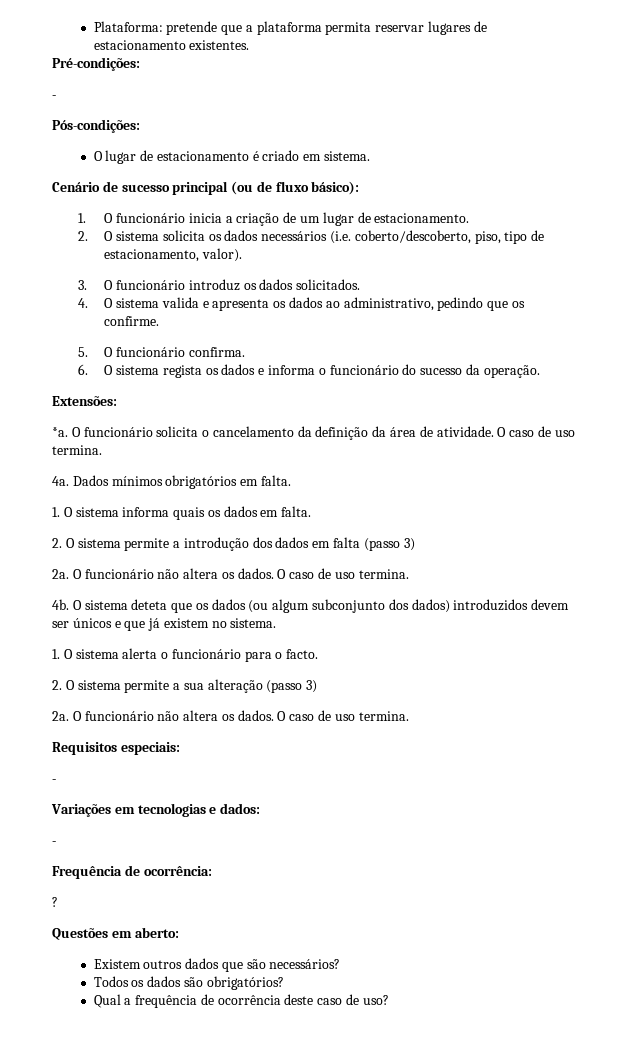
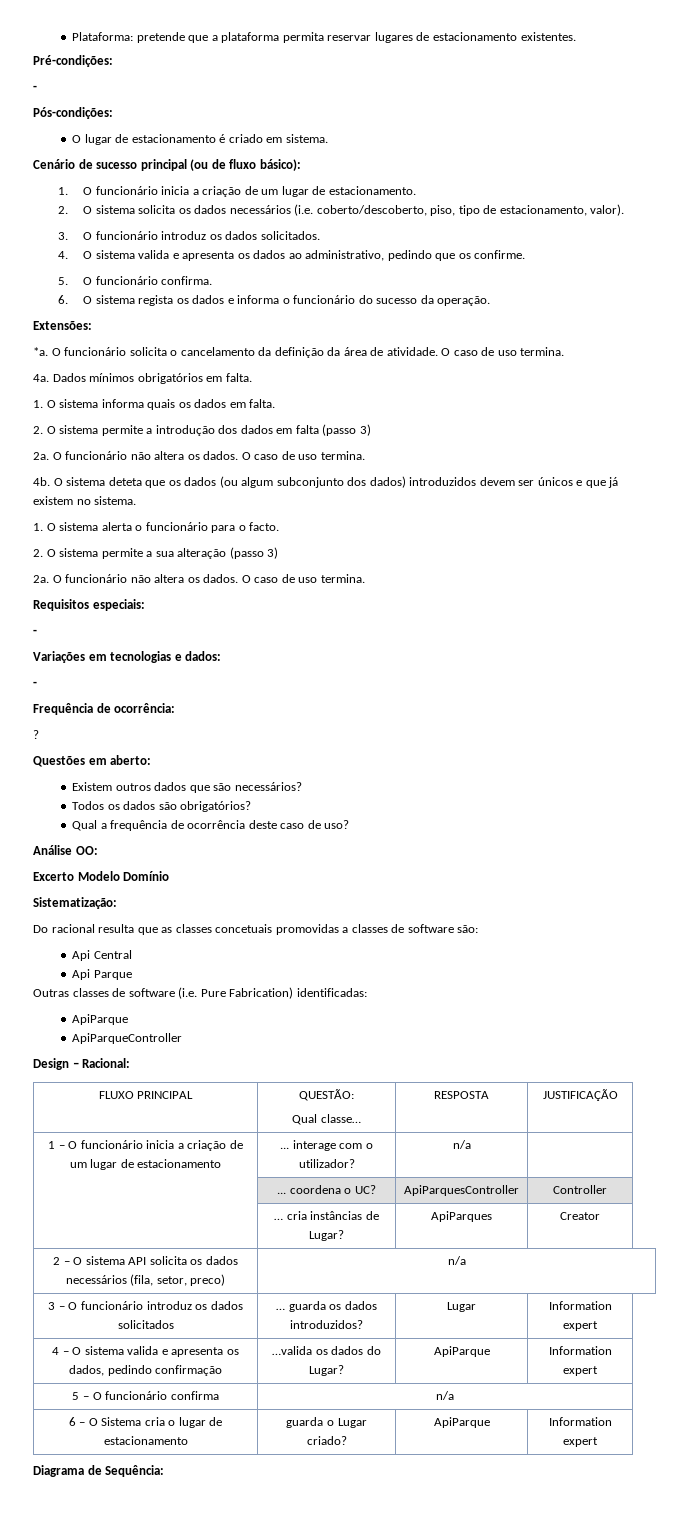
(389, 1000) none -> [33,845,98,855] [33,871,170,881] [33,897,117,909] [33,924,479,935] [72,950,132,961] [72,969,132,980] [33,987,367,999] [72,1014,129,1025] [72,1033,183,1044] [33,1058,131,1070] [98,1091,194,1099] [299,1089,354,1101] [292,1114,361,1125] [434,1091,489,1099] [542,1089,618,1101] [48,1140,243,1151] [69,1159,222,1170] [280,1140,373,1151] [298,1159,355,1168] [452,1140,471,1149] [277,1185,376,1194] [404,1185,519,1196] [553,1185,607,1194] [274,1211,379,1220] [309,1230,344,1241] [431,1211,492,1222] [560,1212,600,1220] [53,1256,238,1265] [65,1274,226,1286] [447,1256,466,1265] [48,1301,243,1310] [117,1320,174,1329] [276,1301,377,1312] [290,1320,363,1329] [447,1302,476,1312] [548,1301,612,1310] [563,1321,598,1331] [52,1346,239,1357] [68,1365,223,1376] [272,1346,381,1355] [309,1365,344,1376] [433,1346,490,1357] [548,1346,612,1355] [563,1366,598,1376] [72,1391,219,1400] [436,1391,454,1400] [68,1417,223,1428] [103,1436,188,1445] [286,1417,367,1428] [306,1436,347,1445] [433,1417,490,1428] [548,1417,612,1426] [563,1437,598,1447] [33,1465,165,1477] // Análise OO: // Excerto Modelo Domínio // Sistematização: // Do racional resulta que as classes concetuais promovidas a classes de software são: // Api Central // Api Parque // Outras classes de software (i.e. Pure Fabrication) identificadas: // ApiParque // ApiParqueController // Design – Racional: // FLUXO PRINCIPAL | QUESTÃO: // Qual classe… | RESPOSTA | JUSTIFICAÇÃO // 1 – O funcionário inicia a criação de um lugar de estacionamento | ... interage com o utilizador? | n/a | // | ... coordena o UC? | ApiParquesController | Controller // | … cria instâncias de Lugar? | ApiParques | Creator // 2 – O sistema API solicita os dados necessários (fila, setor, preco) | n/a // 3 – O funcionário introduz os dados solicitados | … guarda os dados introduzidos? | Lugar | Information expert // 4 – O sistema valida e apresenta os dados, pedindo confirmação | …valida os dados do Lugar? | ApiParque | Information expert // 5 – O funcionário confirma | n/a // 6 – O Sistema cria o lugar de estacionamento | guarda o Lugar criado? | ApiParque | Information expert // Diagrama de Sequência:

